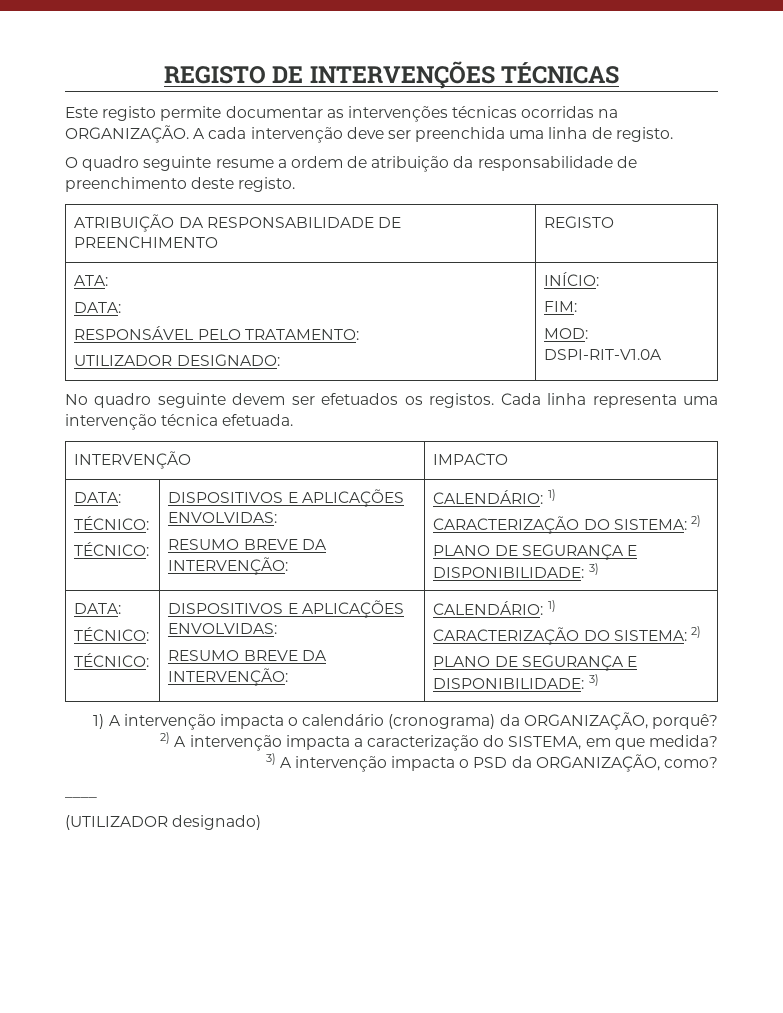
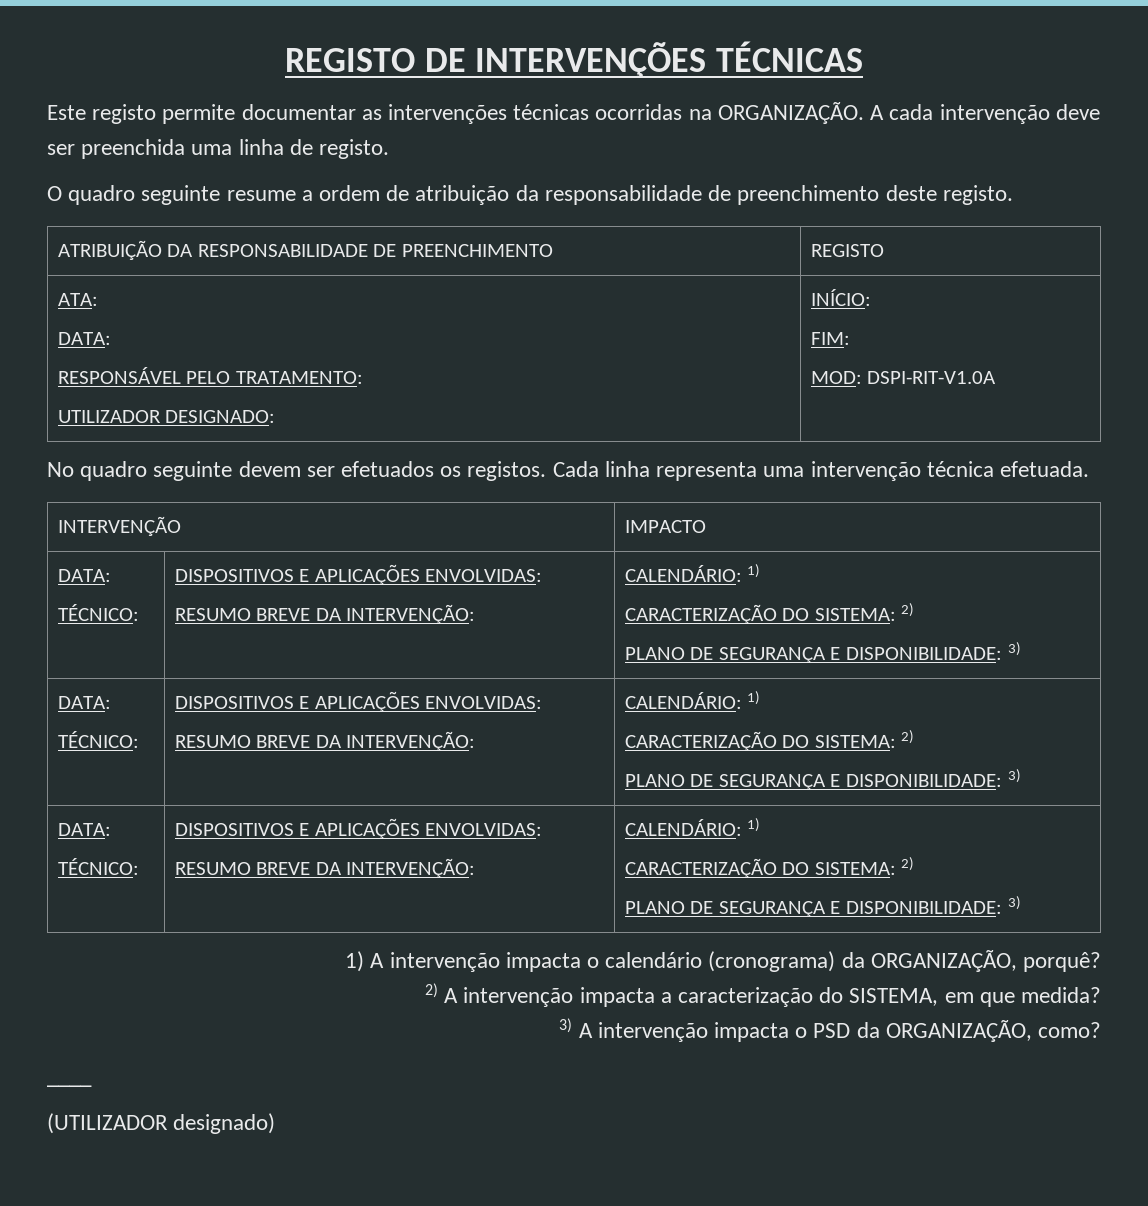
(150, 523) none -> [174,564,543,585] [174,604,476,624] [624,564,761,582] [624,603,915,624] [624,642,1021,663] [57,696,111,709] | DISPOSITIVOS E APLICAÇÕES ENVOLVIDAS: // RESUMO BREVE DA INTERVENÇÃO: | CALENDÁRIO: 1) // CARACTERIZAÇÃO DO SISTEMA: 2) // PLANO DE SEGURANÇA E DISPONIBILIDADE: 3) // DATA:
[74,653,150,667] // TÉCNICO: -> (139, 866) none

